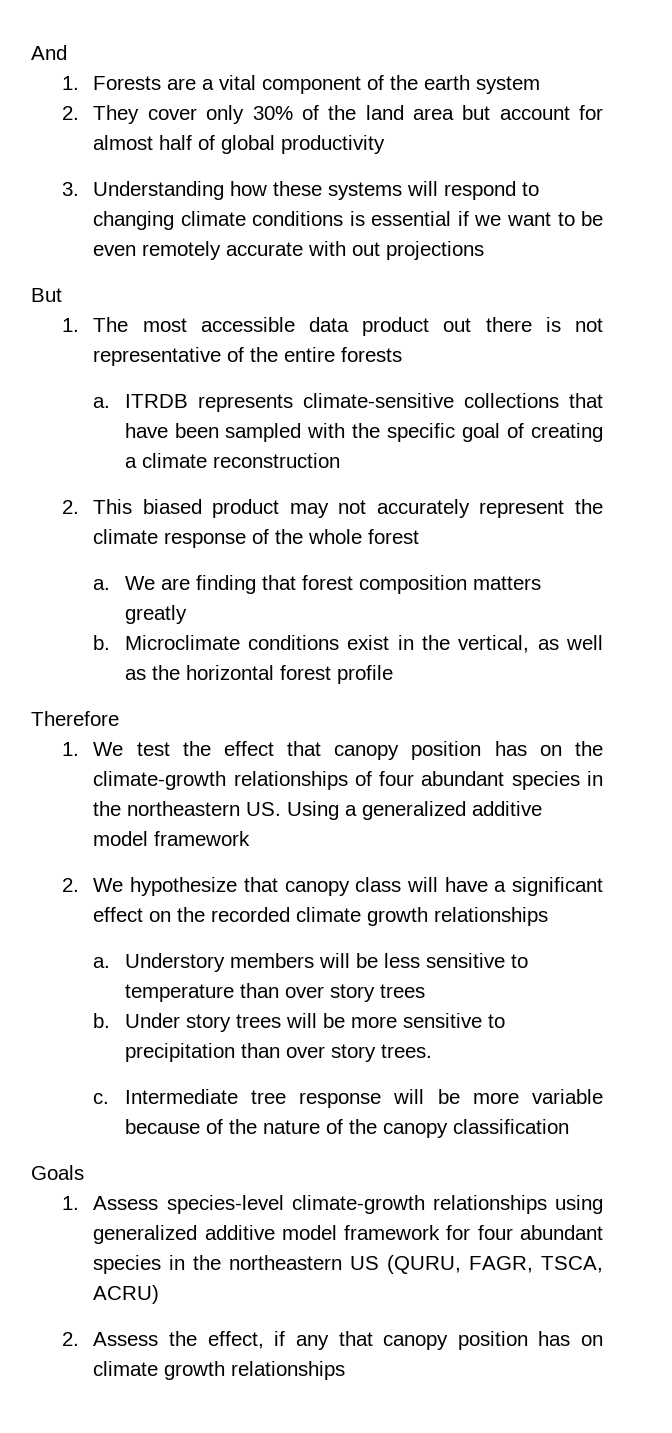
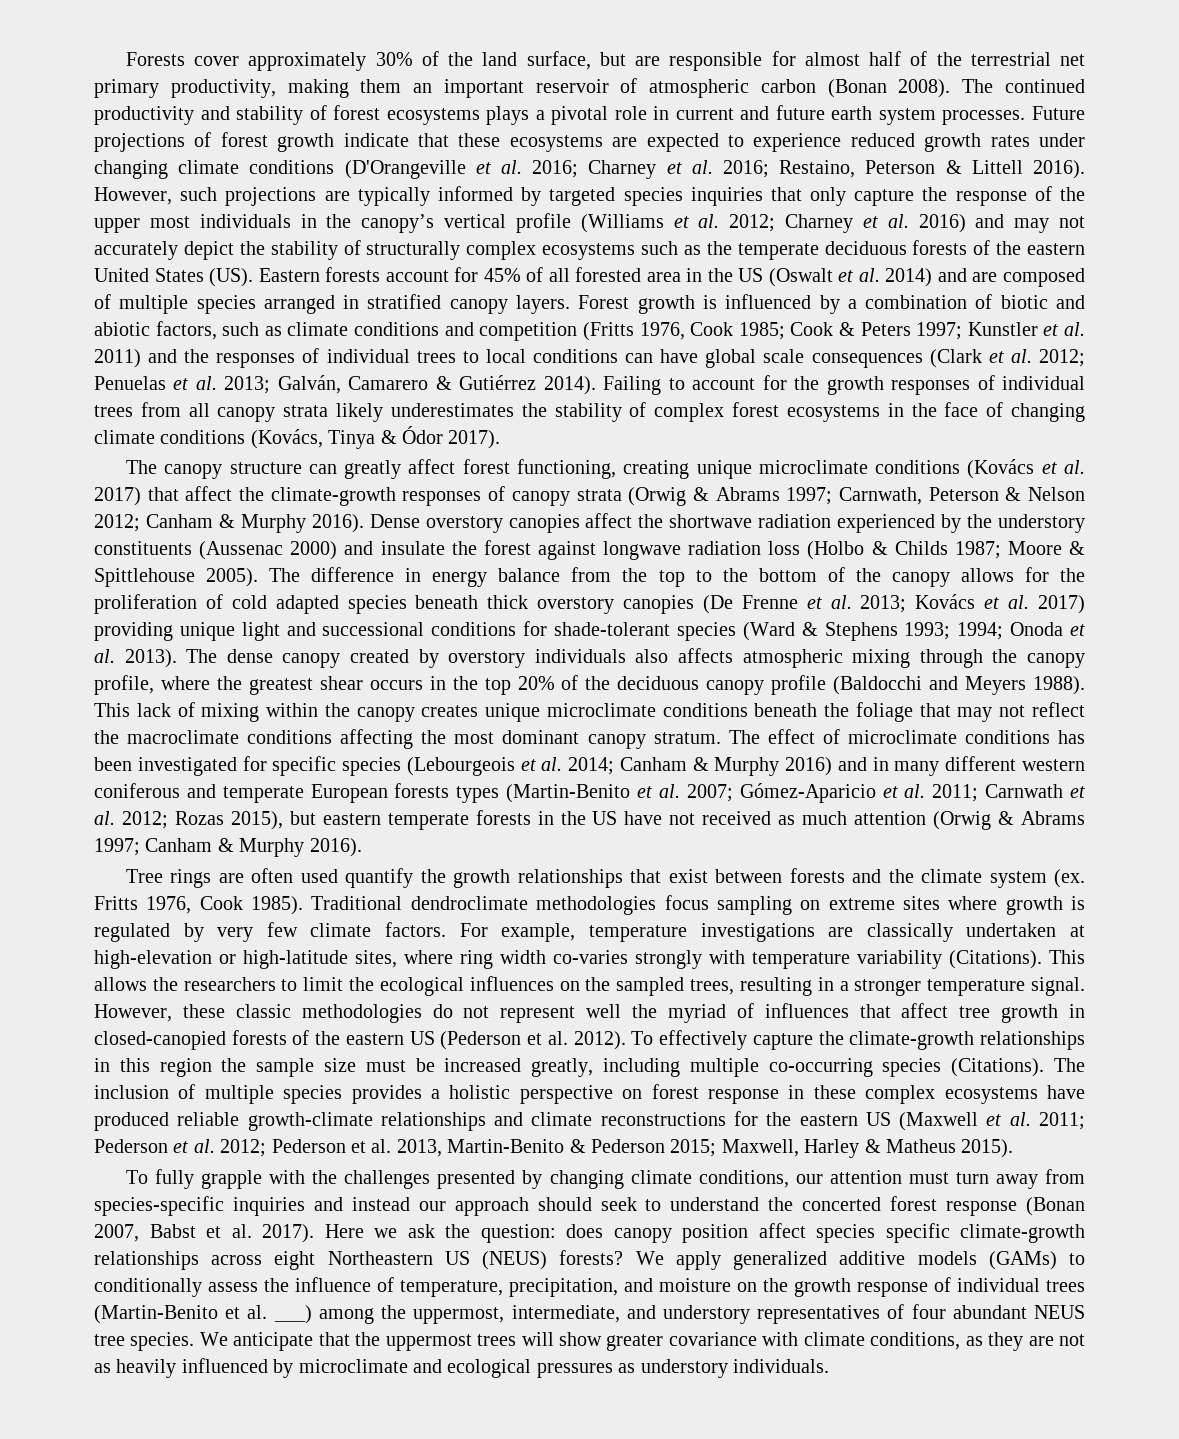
[31,45,67,60] [62,75,541,94] [62,105,604,124] [93,135,386,154] [62,181,540,200] [93,211,603,230] [93,241,485,260] [31,288,62,302] [62,317,603,336] [93,347,403,366] [93,393,604,412] [124,423,604,442] [124,453,340,468] [62,499,603,518] [93,529,420,548] [93,575,541,594] [124,605,187,624] [93,635,604,653] [124,665,393,684] [31,711,119,726] [62,741,603,760] [93,771,603,790] [93,801,543,820] [93,831,251,846] [62,877,603,896] [93,907,549,926] [93,953,528,972] [124,983,425,1002] [93,1013,505,1032] [124,1043,432,1062] [93,1089,603,1108] [124,1119,569,1138] [31,1165,84,1180] [62,1195,603,1214] [93,1225,603,1244] [93,1255,603,1274] [93,1285,160,1304] [62,1331,603,1350] [93,1361,346,1380] And // 1. Forests are a vital component of the earth system // 2. They cover only 30% of the land area but account for almost half of global productivity // 3. Understanding how these systems will respond to changing climate conditions is essential if we want to be even remotely accurate with out projections // But // 1. The most accessible data product out there is not representative of the entire forests // a. ITRDB represents climate-sensitive collections that have been sampled with the specific goal of creating a climate reconstruction // 2. This biased product may not accurately represent the climate response of the whole forest // a. We are finding that forest composition matters greatly // b. Microclimate conditions exist in the vertical, as well as the horizontal forest profile // Therefore // 1. We test the effect that canopy position has on the climate-growth relationships of four abundant species in the northeastern US. Using a generalized additive model framework // 2. We hypothesize that canopy class will have a significant effect on the recorded climate growth relationships // a. Understory members will be less sensitive to temperature than over story trees // b. Under story trees will be more sensitive to precipitation than over story trees. // c. Intermediate tree response will be more variable because of the nature of the canopy classification // Goals // 1. Assess species-level climate-growth relationships using generalized additive model framework for four abundant species in the northeastern US (QURU, FAGR, TSCA, ACRU) // 2. Assess the effect, if any that canopy position has on climate growth relationships -> [125,51,1086,71] [94,78,1085,98] [94,105,1085,125] [94,132,1085,152] [94,160,1086,179] [94,186,1085,206] [94,213,1086,233] [94,240,1085,260] [94,267,1085,287] [94,294,1085,314] [94,321,1085,341] [94,348,1085,368] [94,375,1085,395] [94,402,1086,422] [94,426,501,449] [125,459,1085,479] [94,486,1085,506] [94,513,1085,533] [94,540,1085,560] [94,567,1085,587] [94,594,1085,614] [94,621,1085,641] [94,648,1086,668] [94,675,1085,695] [94,702,1085,722] [94,729,1085,749] [94,756,1085,776] [94,783,1085,803] [94,810,1085,830] [94,838,362,857] [125,868,1086,888] [94,895,1086,915] [94,922,1085,942] [94,950,1085,969] [94,976,1086,996] [94,1003,1085,1023] [94,1030,1085,1050] [94,1058,1085,1077] [94,1084,1085,1104] [94,1111,1086,1131] [94,1139,1014,1158] [125,1169,1085,1189] [94,1196,1085,1216] [94,1223,1085,1243] [94,1250,1086,1270] [94,1277,1085,1297] [94,1304,1085,1324] [94,1332,1085,1351] [94,1358,829,1378] Forests cover approximately 30% of the land surface, but are responsible for almost half of the terrestrial net primary productivity, making them an important reservoir of atmospheric carbon (Bonan 2008). The continued productivity and stability of forest ecosystems plays a pivotal role in current and future earth system processes. Future projections of forest growth indicate that these ecosystems are expected to experience reduced growth rates under changing climate conditions (D'Orangeville et al. 2016; Charney et al. 2016; Restaino, Peterson & Littell 2016). However, such projections are typically informed by targeted species inquiries that only capture the response of the upper most individuals in the canopy’s vertical profile (Williams et al. 2012; Charney et al. 2016) and may not accurately depict the stability of structurally complex ecosystems such as the temperate deciduous forests of the eastern United States (US). Eastern forests account for 45% of all forested area in the US (Oswalt et al. 2014) and are composed of multiple species arranged in stratified canopy layers. Forest growth is influenced by a combination of biotic and abiotic factors, such as climate conditions and competition (Fritts 1976, Cook 1985; Cook & Peters 1997; Kunstler et al. 2011) and the responses of individual trees to local conditions can have global scale consequences (Clark et al. 2012; Penuelas et al. 2013; Galván, Camarero & Gutiérrez 2014). Failing to account for the growth responses of individual trees from all canopy strata likely underestimates the stability of complex forest ecosystems in the face of changing climate conditions (Kovács, Tinya & Ódor 2017). // The canopy structure can greatly affect forest functioning, creating unique microclimate conditions (Kovács et al. 2017) that affect the climate-growth responses of canopy strata (Orwig & Abrams 1997; Carnwath, Peterson & Nelson 2012; Canham & Murphy 2016). Dense overstory canopies affect the shortwave radiation experienced by the understory constituents (Aussenac 2000) and insulate the forest against longwave radiation loss (Holbo & Childs 1987; Moore & Spittlehouse 2005). The difference in energy balance from the top to the bottom of the canopy allows for the proliferation of cold adapted species beneath thick overstory canopies (De Frenne et al. 2013; Kovács et al. 2017) providing unique light and successional conditions for shade-tolerant species (Ward & Stephens 1993; 1994; Onoda et al. 2013). The dense canopy created by overstory individuals also affects atmospheric mixing through the canopy profile, where the greatest shear occurs in the top 20% of the deciduous canopy profile (Baldocchi and Meyers 1988). This lack of mixing within the canopy creates unique microclimate conditions beneath the foliage that may not reflect the macroclimate conditions affecting the most dominant canopy stratum. The effect of microclimate conditions has been investigated for specific species (Lebourgeois et al. 2014; Canham & Murphy 2016) and in many different western coniferous and temperate European forests types (Martin-Benito et al. 2007; Gómez-Aparicio et al. 2011; Carnwath et al. 2012; Rozas 2015), but eastern temperate forests in the US have not received as much attention (Orwig & Abrams 1997; Canham & Murphy 2016). // Tree rings are often used quantify the growth relationships that exist between forests and the climate system (ex. Fritts 1976, Cook 1985). Traditional dendroclimate methodologies focus sampling on extreme sites where growth is regulated by very few climate factors. For example, temperature investigations are classically undertaken at high-elevation or high-latitude sites, where ring width co-varies strongly with temperature variability (Citations). This allows the researchers to limit the ecological influences on the sampled trees, resulting in a stronger temperature signal. However, these classic methodologies do not represent well the myriad of influences that affect tree growth in closed-canopied forests of the eastern US (Pederson et al. 2012). To effectively capture the climate-growth relationships in this region the sample size must be increased greatly, including multiple co-occurring species (Citations). The inclusion of multiple species provides a holistic perspective on forest response in these complex ecosystems have produced reliable growth-climate relationships and climate reconstructions for the eastern US (Maxwell et al. 2011; Pederson et al. 2012; Pederson et al. 2013, Martin-Benito & Pederson 2015; Maxwell, Harley & Matheus 2015). // To fully grapple with the challenges presented by changing climate conditions, our attention must turn away from species-specific inquiries and instead our approach should seek to understand the concerted forest response (Bonan 2007, Babst et al. 2017). Here we ask the question: does canopy position affect species specific climate-growth relationships across eight Northeastern US (NEUS) forests? We apply generalized additive models (GAMs) to conditionally assess the influence of temperature, precipitation, and moisture on the growth response of individual trees (Martin-Benito et al. ___) among the uppermost, intermediate, and understory representatives of four abundant NEUS tree species. We anticipate that the uppermost trees will show greater covariance with climate conditions, as they are not as heavily influenced by microclimate and ecological pressures as understory individuals.

